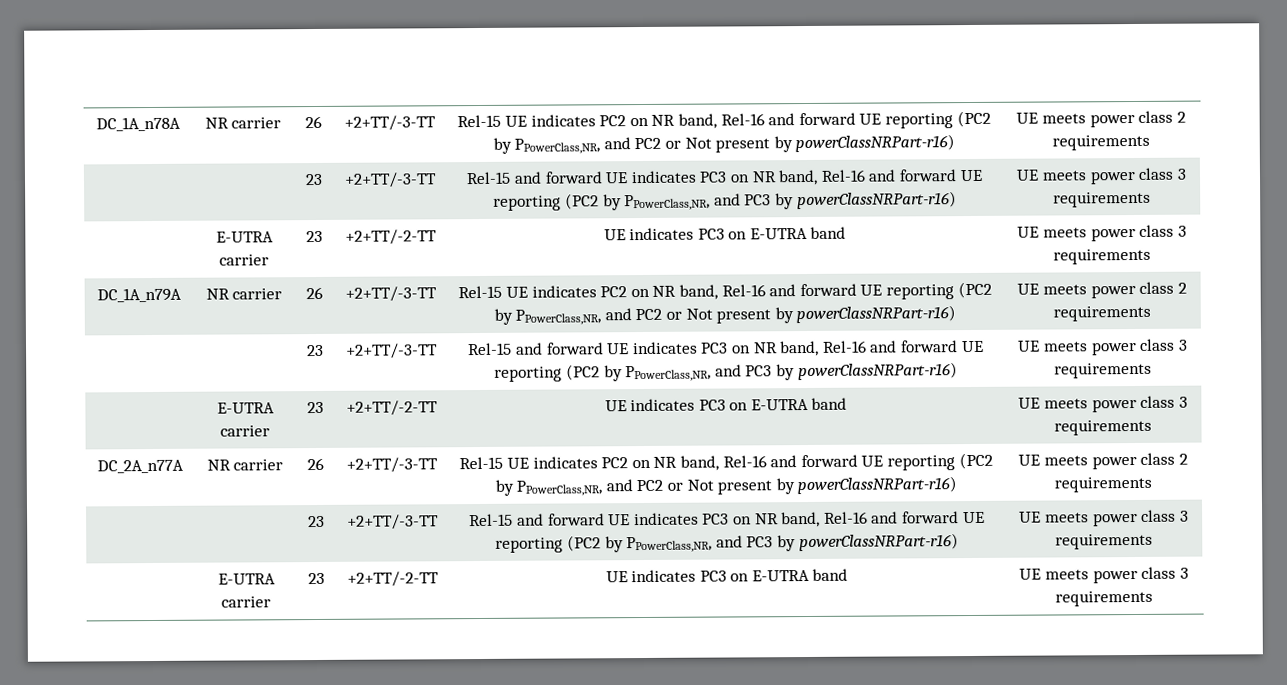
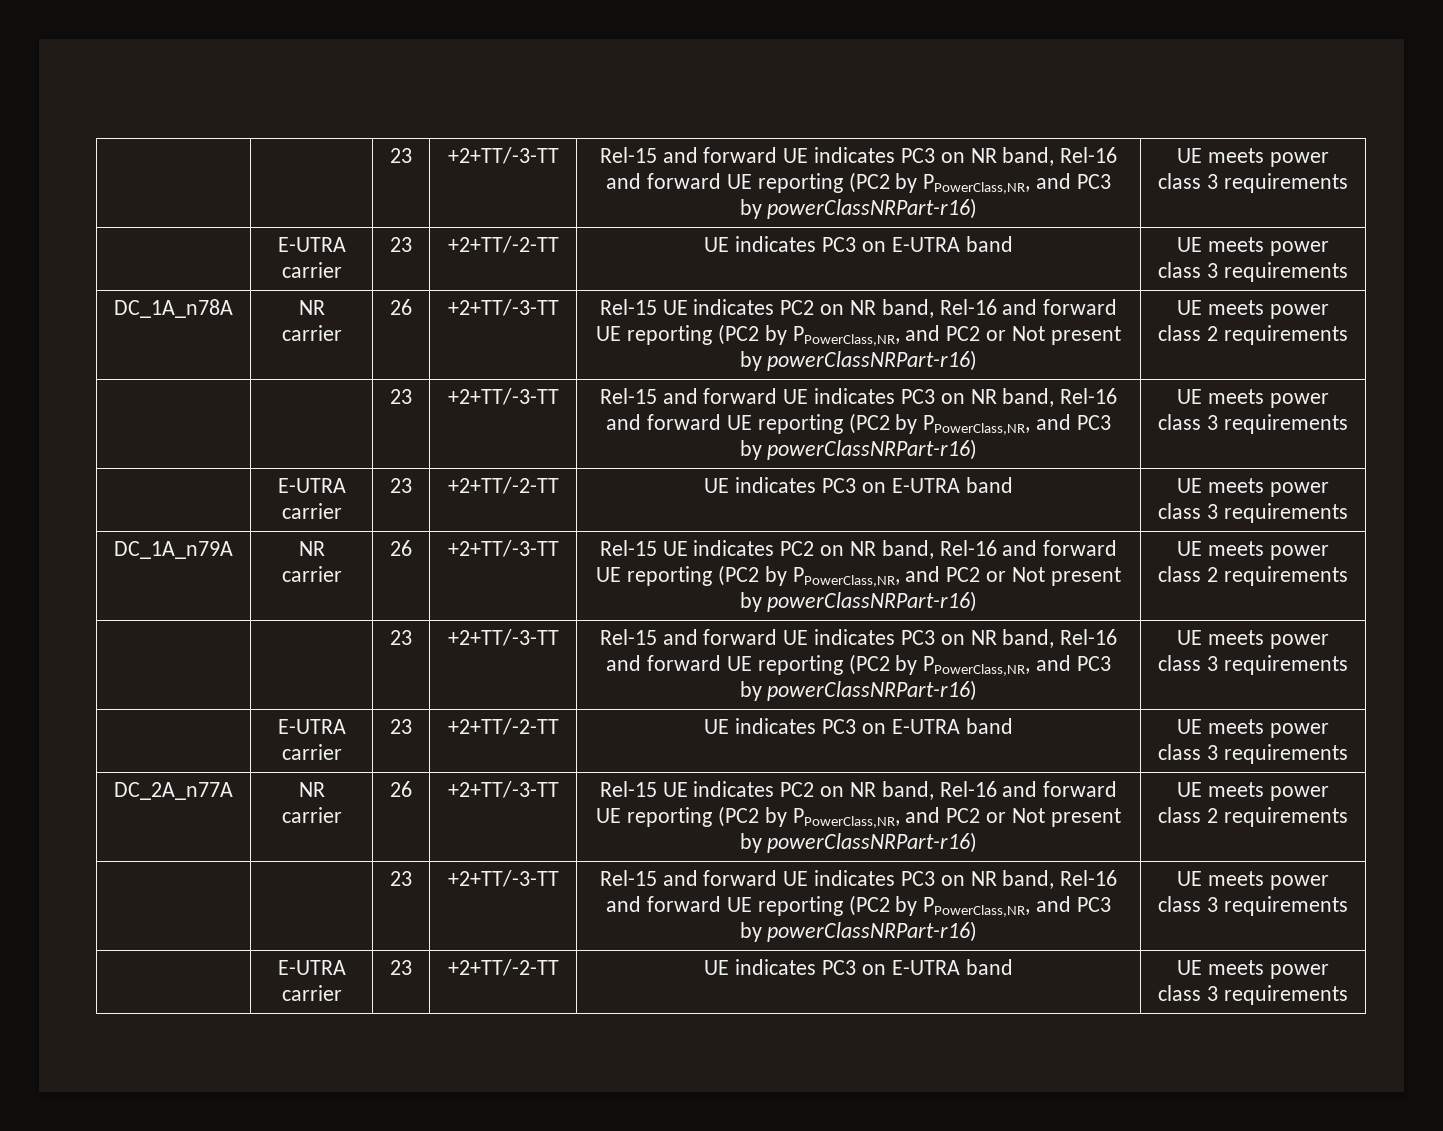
(96, 124) none -> [390,148,412,163] [447,147,559,164] [599,147,1118,166] [606,172,1111,194] [739,198,978,219] [1177,148,1329,167] [1158,173,1348,193] [277,237,346,252] [281,262,342,278] [390,237,412,252] [447,236,559,253] [704,236,1013,252] [1177,237,1329,256] [1158,262,1348,282] | | 23 | +2+TT/-3-TT | Rel-15 and forward UE indicates PC3 on NR band, Rel-16 and forward UE reporting (PC2 by PPowerClass,NR, and PC3 by powerClassNRPart-r16) | UE meets power class 3 requirements // | E-UTRA carrier | 23 | +2+TT/-2-TT | UE indicates PC3 on E-UTRA band | UE meets power class 3 requirements //

